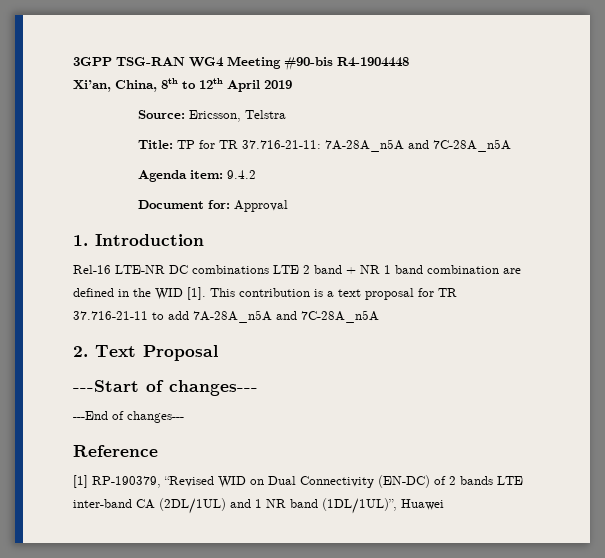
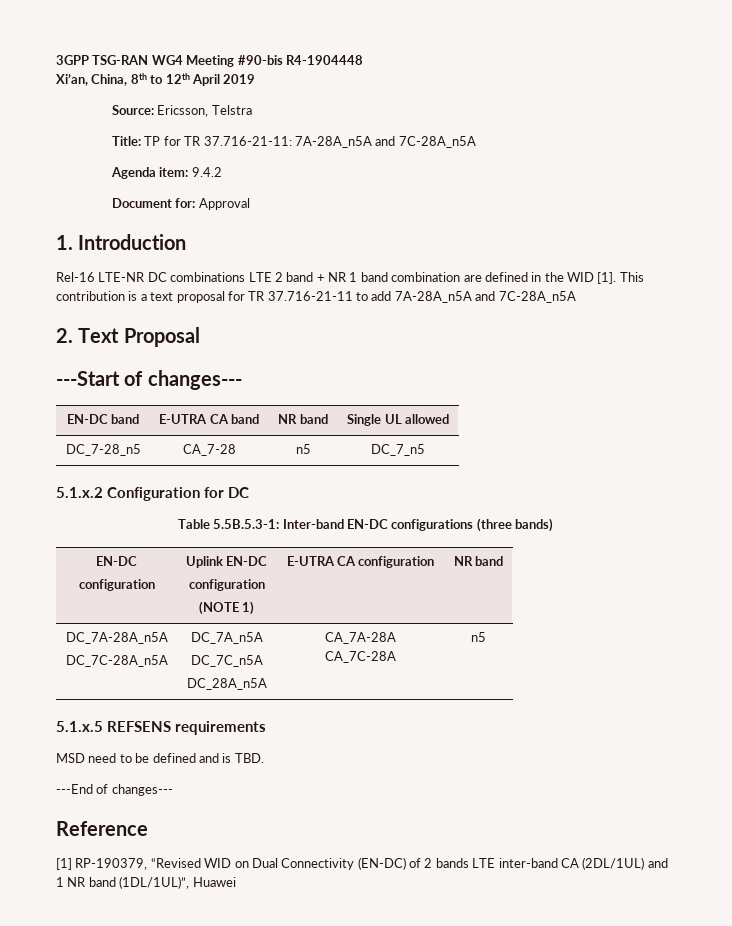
(258, 388) none -> [66,414,140,424] [159,414,259,424] [278,414,328,424] [347,414,449,426] [65,444,141,456] [182,444,236,456] [295,444,311,454] [371,444,425,456] [56,487,249,501] [177,518,554,532] [96,556,137,566] [78,579,155,591] [185,556,268,568] [188,579,265,591] [198,601,255,615] [286,556,435,568] [453,556,504,566] [65,632,168,644] [65,655,168,667] [190,632,263,644] [190,655,263,667] [186,678,267,690] [325,632,396,644] [325,651,396,663] [471,632,486,642] [56,721,266,735] [56,753,264,763] // EN-DC band | E-UTRA CA band | NR band | Single UL allowed // DC_7-28_n5 | CA_7-28 | n5 | DC_7_n5 // 5.1.x.2 Configuration for DC // Table 5.5B.5.3-1: Inter-band EN-DC configurations (three bands) // EN-DC // configuration | Uplink EN-DC // configuration // (NOTE 1) | E-UTRA CA configuration | NR band // DC_7A-28A_n5A // DC_7C-28A_n5A | DC_7A_n5A // DC_7C_n5A // DC_28A_n5A | CA_7A-28A // CA_7C-28A | n5 // 5.1.x.5 REFSENS requirements // MSD need to be defined and is TBD.

